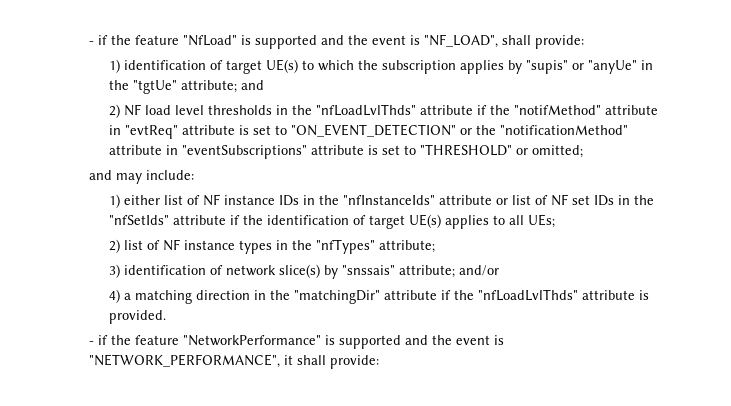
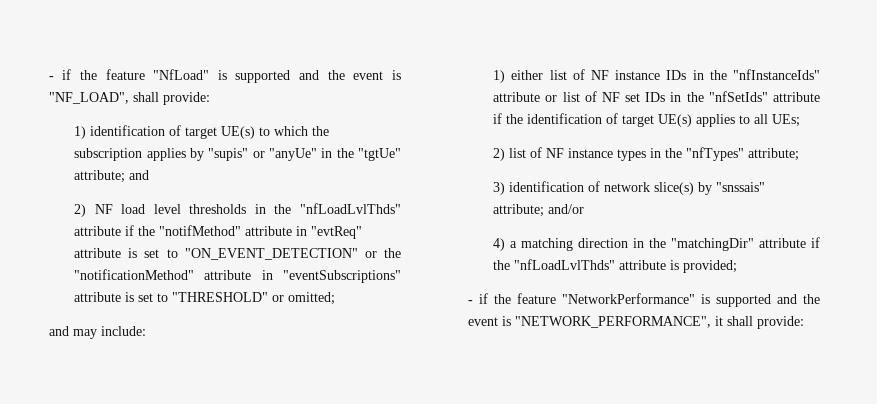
[108,310,166,324] provided. -> [683,260,738,273] provided;

